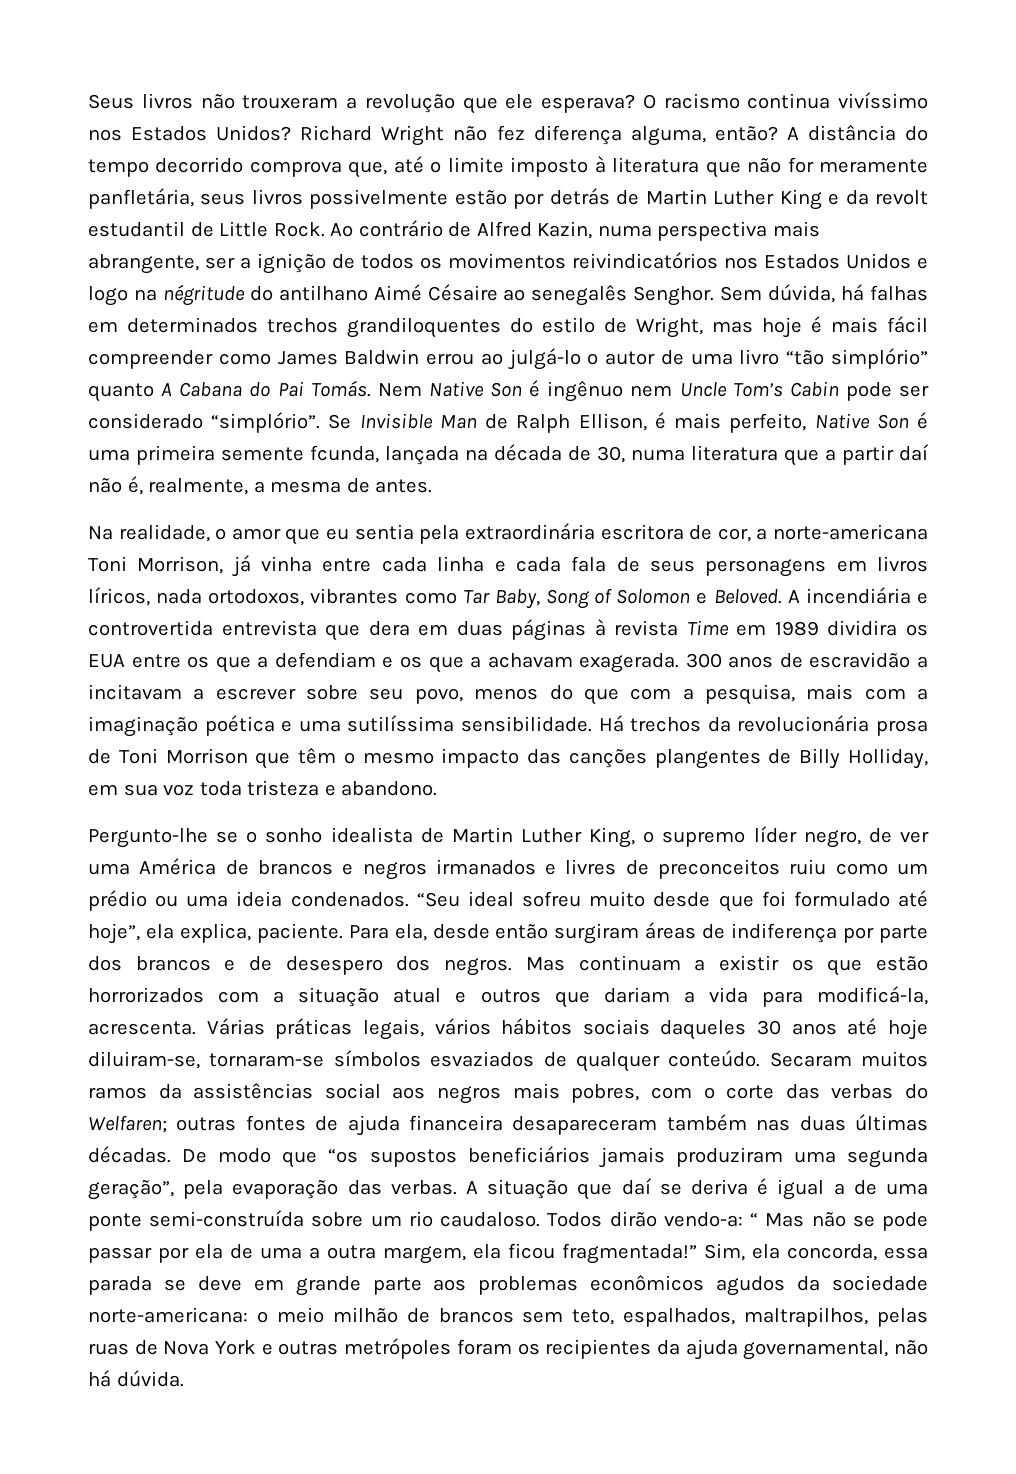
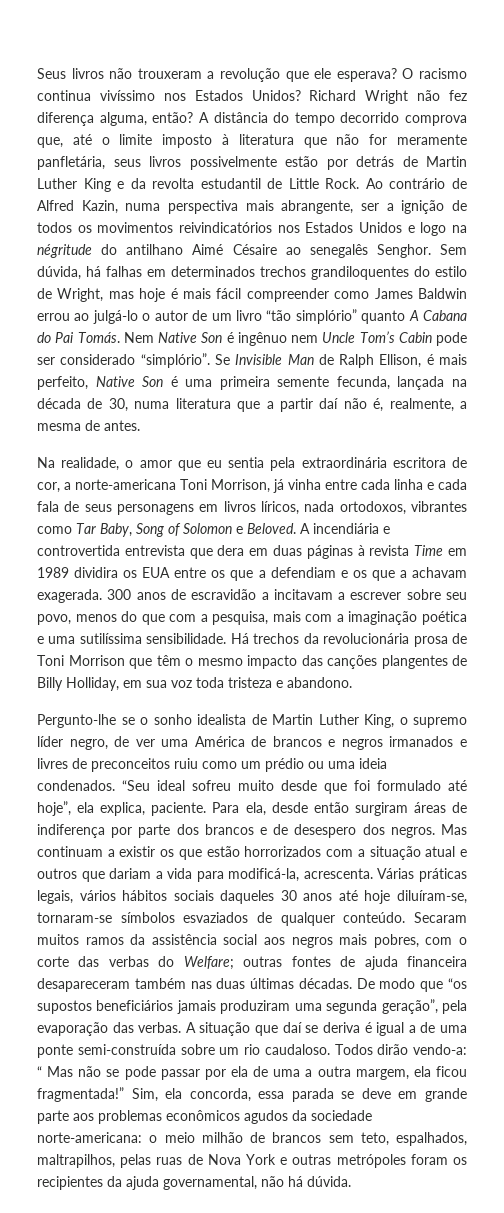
[874,190,928,205] revolt -> [152,178,195,189] revolta
[690,353,733,365] uma -> [211,313,232,321] um
[310,445,379,463] fcunda, -> [336,376,390,390] fecunda,
[88,1051,200,1069] diluiram-se, -> [396,890,467,904] diluíram-se,
[193,1082,314,1099] assistências -> [151,934,217,945] assistência
[88,1115,167,1133] Welfaren; -> [183,956,234,970] Welfare;

